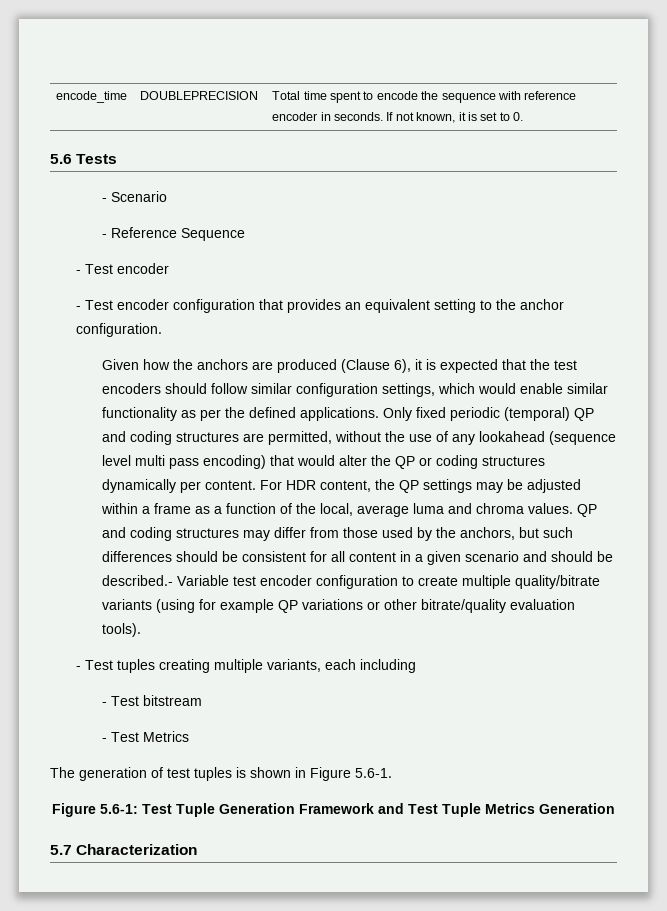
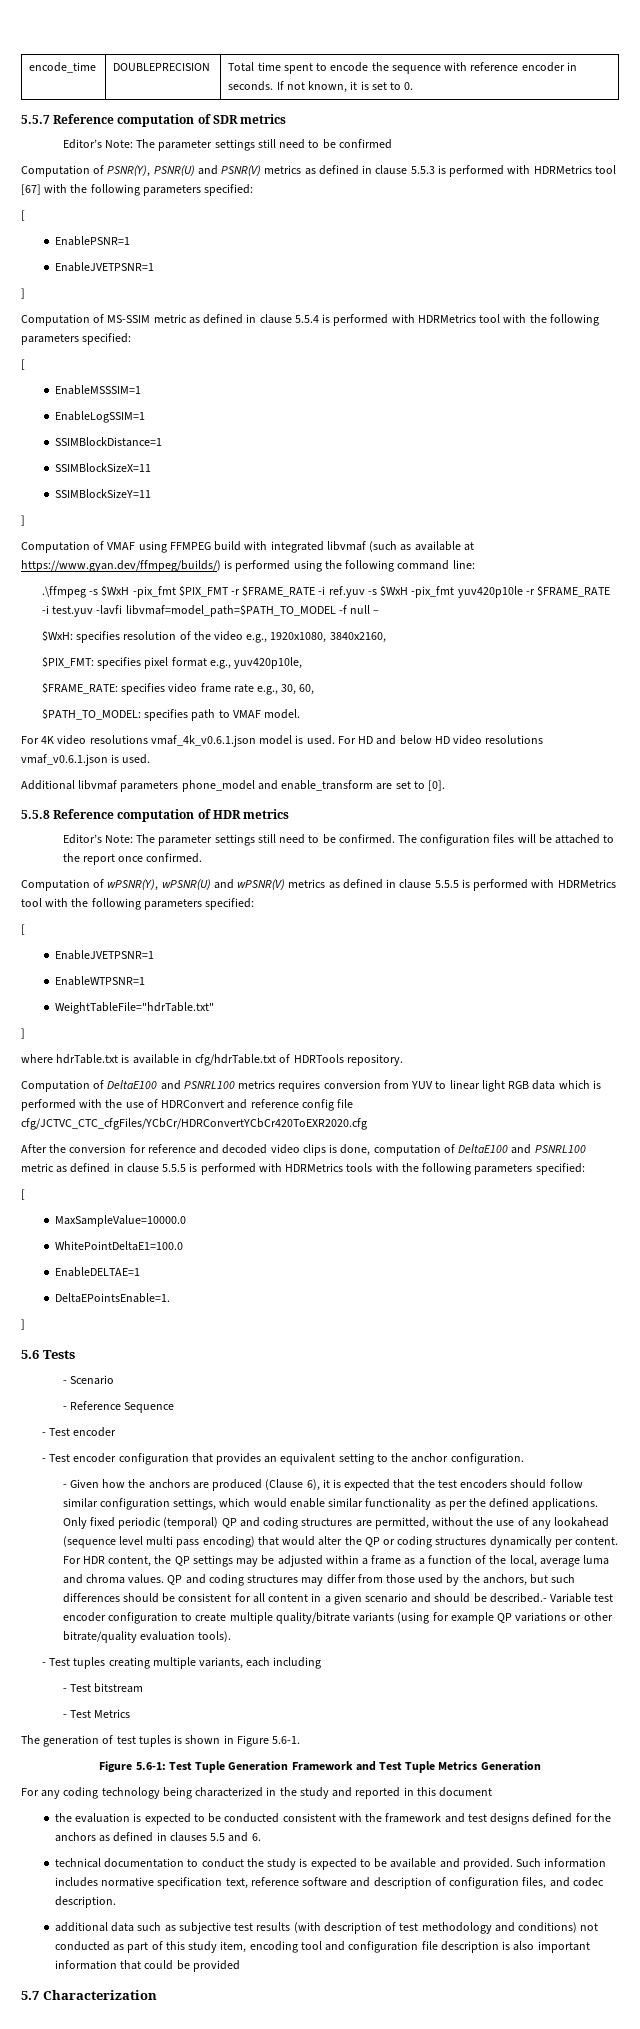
(524, 116) none -> [21,114,287,127] [62,139,392,151] [21,165,616,177] [21,184,254,196] [21,210,25,221] [54,236,130,246] [54,262,154,272] [21,288,25,299] [21,314,599,326] [21,333,132,345] [21,359,25,370] [54,385,141,395] [54,411,145,423] [54,437,162,447] [54,463,151,472] [54,489,151,498] [21,515,25,526] [21,541,474,553] [21,560,475,572] [41,586,611,598] [41,605,380,617] [41,631,386,643] [41,657,302,669] [41,683,315,695] [41,709,300,721] [21,735,544,747] [21,754,151,766] [21,780,446,792] [21,809,290,822] [62,834,615,846] [62,853,203,865] [21,879,616,891] [21,898,255,910] [21,924,25,935] [54,950,154,960] [54,976,145,986] [54,1002,214,1014] [21,1028,25,1039] [21,1054,403,1066] [21,1080,601,1092] [21,1099,354,1111] [21,1118,367,1130] [21,1144,586,1156] [21,1163,585,1175] [21,1189,25,1200] [54,1215,186,1227] [54,1241,183,1251] [54,1267,140,1277] [54,1293,170,1303] [21,1319,25,1330] // 5.5.7 Reference computation of SDR metrics // Editor’s Note: The parameter settings still need to be confirmed // Computation of PSNR(Y), PSNR(U) and PSNR(V) metrics as defined in clause 5.5.3 is performed with HDRMetrics tool [67] with the following parameters specified: // [ // EnablePSNR=1 // EnableJVETPSNR=1 // ] // Computation of MS-SSIM metric as defined in clause 5.5.4 is performed with HDRMetrics tool with the following parameters specified: // [ // EnableMSSSIM=1 // EnableLogSSIM=1 // SSIMBlockDistance=1 // SSIMBlockSizeX=11 // SSIMBlockSizeY=11 // ] // Computation of VMAF using FFMPEG build with integrated libvmaf (such as available at https://www.gyan.dev/ffmpeg/builds/) is performed using the following command line: // .\ffmpeg -s $WxH -pix_fmt $PIX_FMT -r $FRAME_RATE -i ref.yuv -s $WxH -pix_fmt yuv420p10le -r $FRAME_RATE -i test.yuv -lavfi libvmaf=model_path=$PATH_TO_MODEL -f null – // $WxH: specifies resolution of the video e.g., 1920x1080, 3840x2160, // $PIX_FMT: specifies pixel format e.g., yuv420p10le, // $FRAME_RATE: specifies video frame rate e.g., 30, 60, // $PATH_TO_MODEL: specifies path to VMAF model. // For 4K video resolutions vmaf_4k_v0.6.1.json model is used. For HD and below HD video resolutions vmaf_v0.6.1.json is used. // Additional libvmaf parameters phone_model and enable_transform are set to [0]. // 5.5.8 Reference computation of HDR metrics // Editor’s Note: The parameter settings still need to be confirmed. The configuration files will be attached to the report once confirmed. // Computation of wPSNR(Y), wPSNR(U) and wPSNR(V) metrics as defined in clause 5.5.5 is performed with HDRMetrics tool with the following parameters specified: // [ // EnableJVETPSNR=1 // EnableWTPSNR=1 // WeightTableFile="hdrTable.txt" // ] // where hdrTable.txt is available in cfg/hdrTable.txt of HDRTools repository. // Computation of DeltaE100 and PSNRL100 metrics requires conversion from YUV to linear light RGB data which is performed with the use of HDRConvert and reference config file cfg/JCTVC_CTC_cfgFiles/YCbCr/HDRConvertYCbCr420ToEXR2020.cfg // After the conversion for reference and decoded video clips is done, computation of DeltaE100 and PSNRL100 metric as defined in clause 5.5.5 is performed with HDRMetrics tools with the following parameters specified: // [ // MaxSampleValue=10000.0 // WhitePointDeltaE1=100.0 // EnableDELTAE=1 // DeltaEPointsEnable=1. // ]
(162, 330) none -> [62,1484,67,1488] -
(615, 808) none -> [21,1787,493,1799] [54,1813,611,1825] [54,1832,261,1842] [54,1858,607,1870] [54,1877,604,1889] [54,1896,116,1908] [54,1922,599,1934] [54,1941,590,1953] [54,1960,240,1972] // For any coding technology being characterized in the study and reported in this document // the evaluation is expected to be conducted consistent with the framework and test designs defined for the anchors as defined in clauses 5.5 and 6. // technical documentation to conduct the study is expected to be available and provided. Such information includes normative specification text, reference software and description of configuration files, and codec description. // additional data such as subjective test results (with description of test methodology and conditions) not conducted as part of this study item, encoding tool and configuration file description is also important information that could be provided

